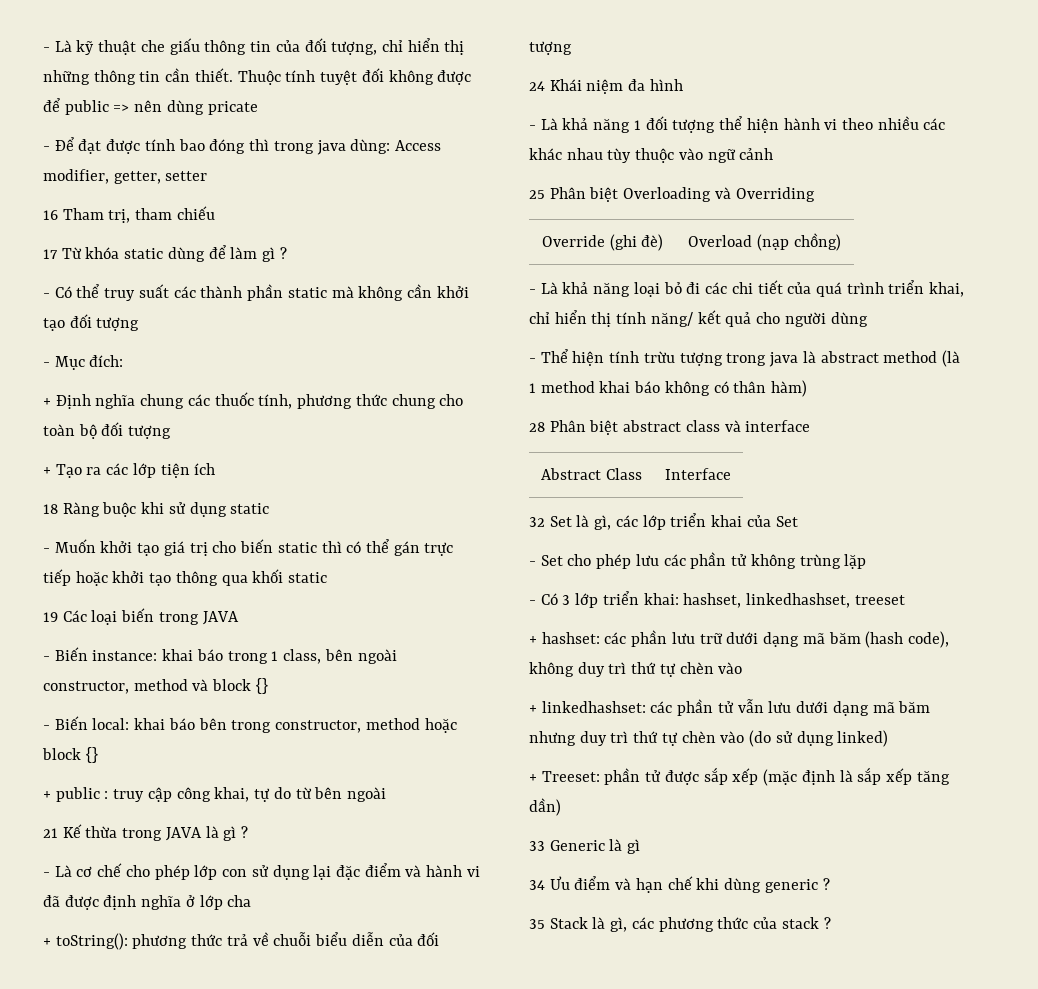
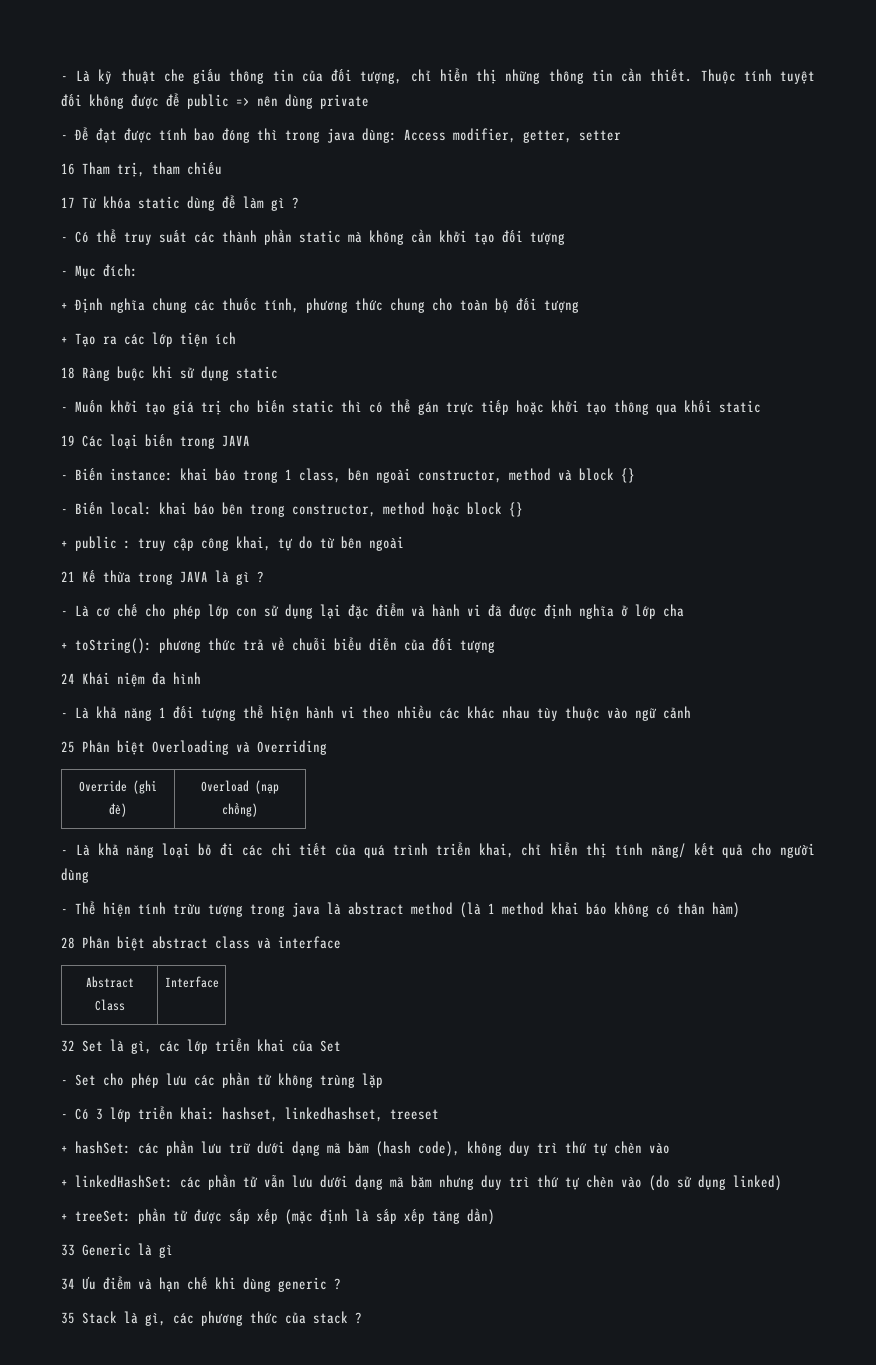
[207,101,258,115] pricate -> [320,94,369,109] private
[541,632,600,644] hashset: -> [75,1141,131,1154] hashSet:
[541,701,646,713] linkedhashset: -> [75,1175,173,1188] linkedHashSet:
[541,771,600,782] Treeset: -> [75,1210,131,1222] treeSet:

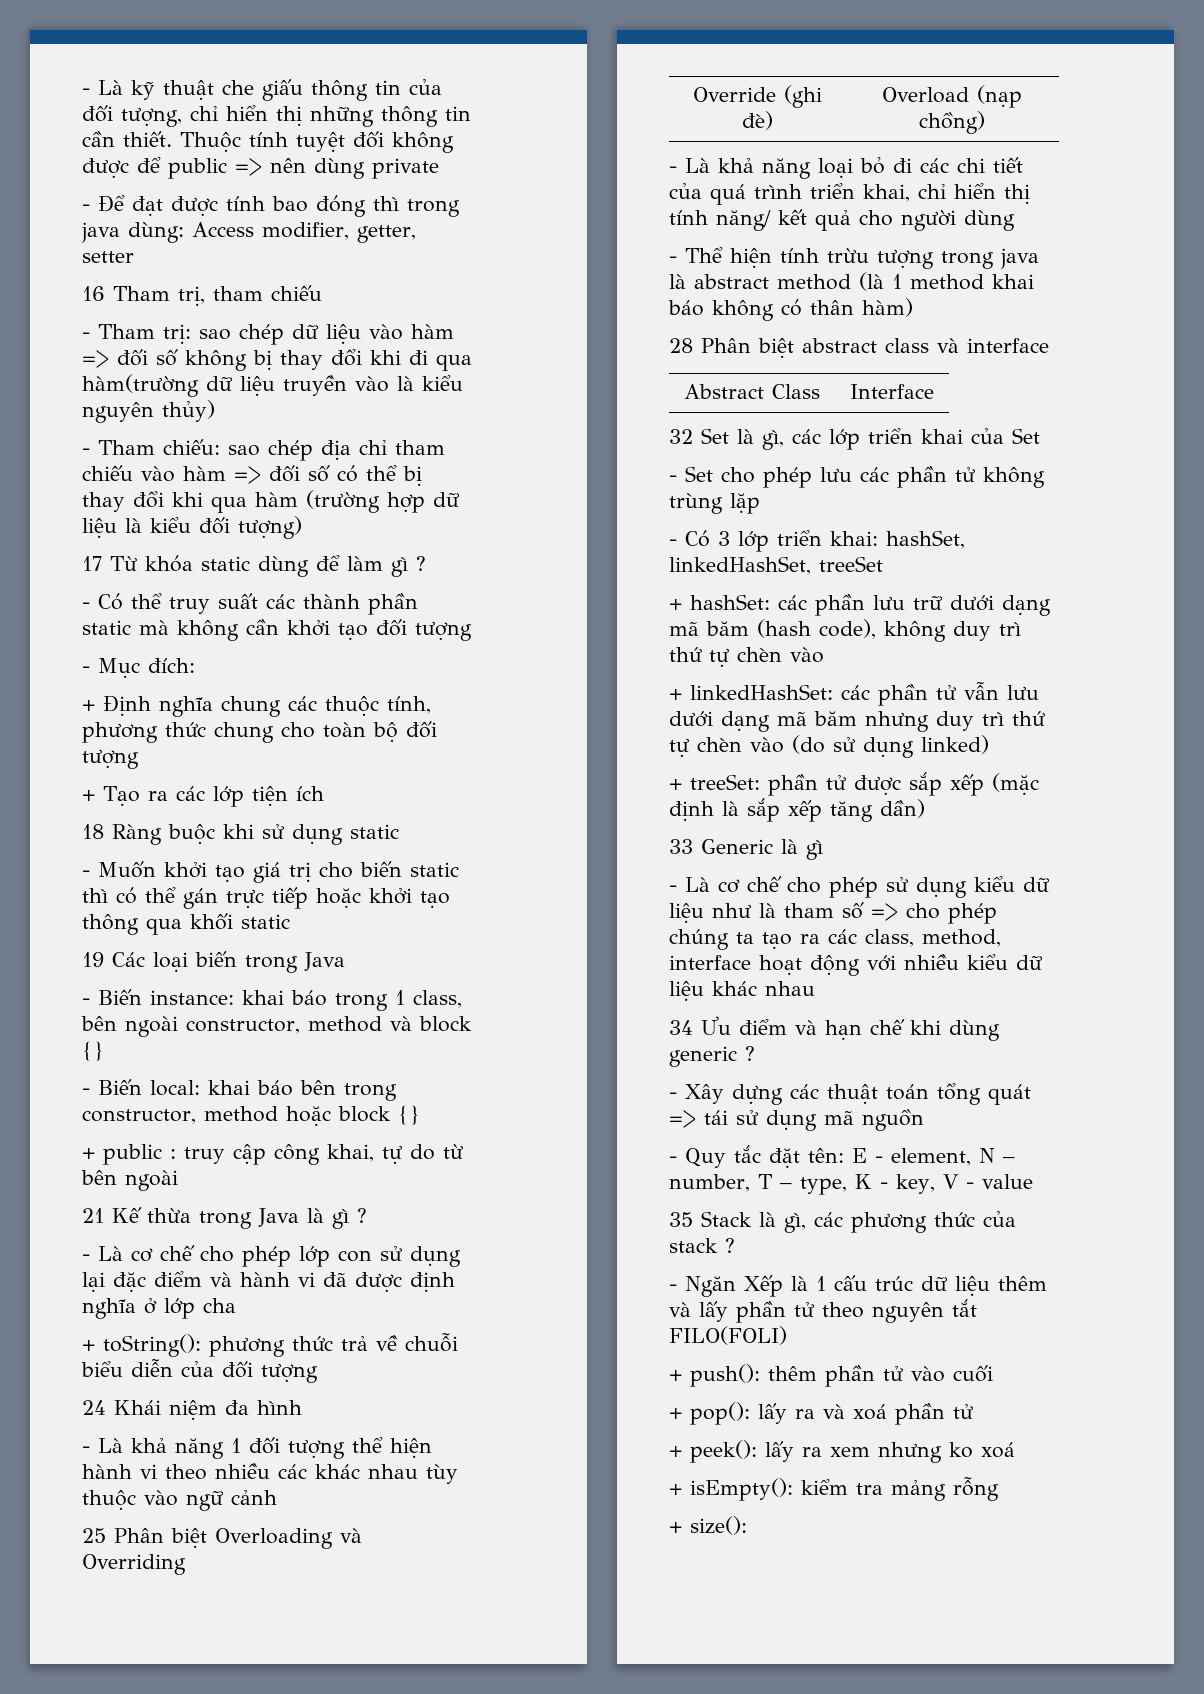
(222, 168) none -> [82,324,454,345] [82,349,472,371] [82,374,463,397] [82,400,215,423] [82,439,445,461] [82,465,422,486] [82,490,460,513] [82,516,302,539] // - Tham trị: sao chép dữ liệu vào hàm => đối số không bị thay đổi khi đi qua hàm(trường dữ liệu truyền vào là kiểu nguyên thủy) // - Tham chiếu: sao chép địa chỉ tham chiếu vào hàm => đối số có thể bị thay đổi khi qua hàm (trường hợp dữ liệu là kiểu đối tượng)
[222,298,257,311] thuốc -> [325,696,379,716] thuộc
[222,435,250,447] JAVA -> [304,952,345,971] Java
[180,571,208,583] JAVA -> [258,1208,299,1227] Java
[222,1107,439,1122] hashset, linkedhashset, treeset -> [886,530,965,549] [669,556,883,575] hashSet, linkedHashSet, treeSet
(173, 1251) none -> [669,876,1050,898] [669,902,997,924] [669,929,1001,950] [669,954,1043,976] [669,981,815,1001] // - Là cơ chế cho phép sử dụng kiểu dữ liệu như là tham số => cho phép chúng ta tạo ra các class, method, interface hoạt động với nhiều kiểu dữ liệu khác nhau
(341, 1284) none -> [669,1083,1031,1105] [669,1109,924,1131] [669,1145,1015,1168] [669,1174,1033,1195] // - Xây dựng các thuật toán tổng quát => tái sử dụng mã nguồn // - Quy tắc đặt tên: E - element, N – number, T – type, K - key, V - value
(362, 1318) none -> [669,1275,1047,1297] [669,1299,977,1323] [669,1326,787,1345] [669,1364,993,1387] [669,1402,974,1425] [669,1440,1015,1463] [669,1477,999,1501] [669,1516,747,1535] // - Ngăn Xếp là 1 cấu trúc dữ liệu thêm và lấy phần tử theo nguyên tắt FILO(FOLI) // + push(): thêm phần tử vào cuối // + pop(): lấy ra và xoá phần tử // + peek(): lấy ra xem nhưng ko xoá // + isEmpty(): kiểm tra mảng rỗng // + size():

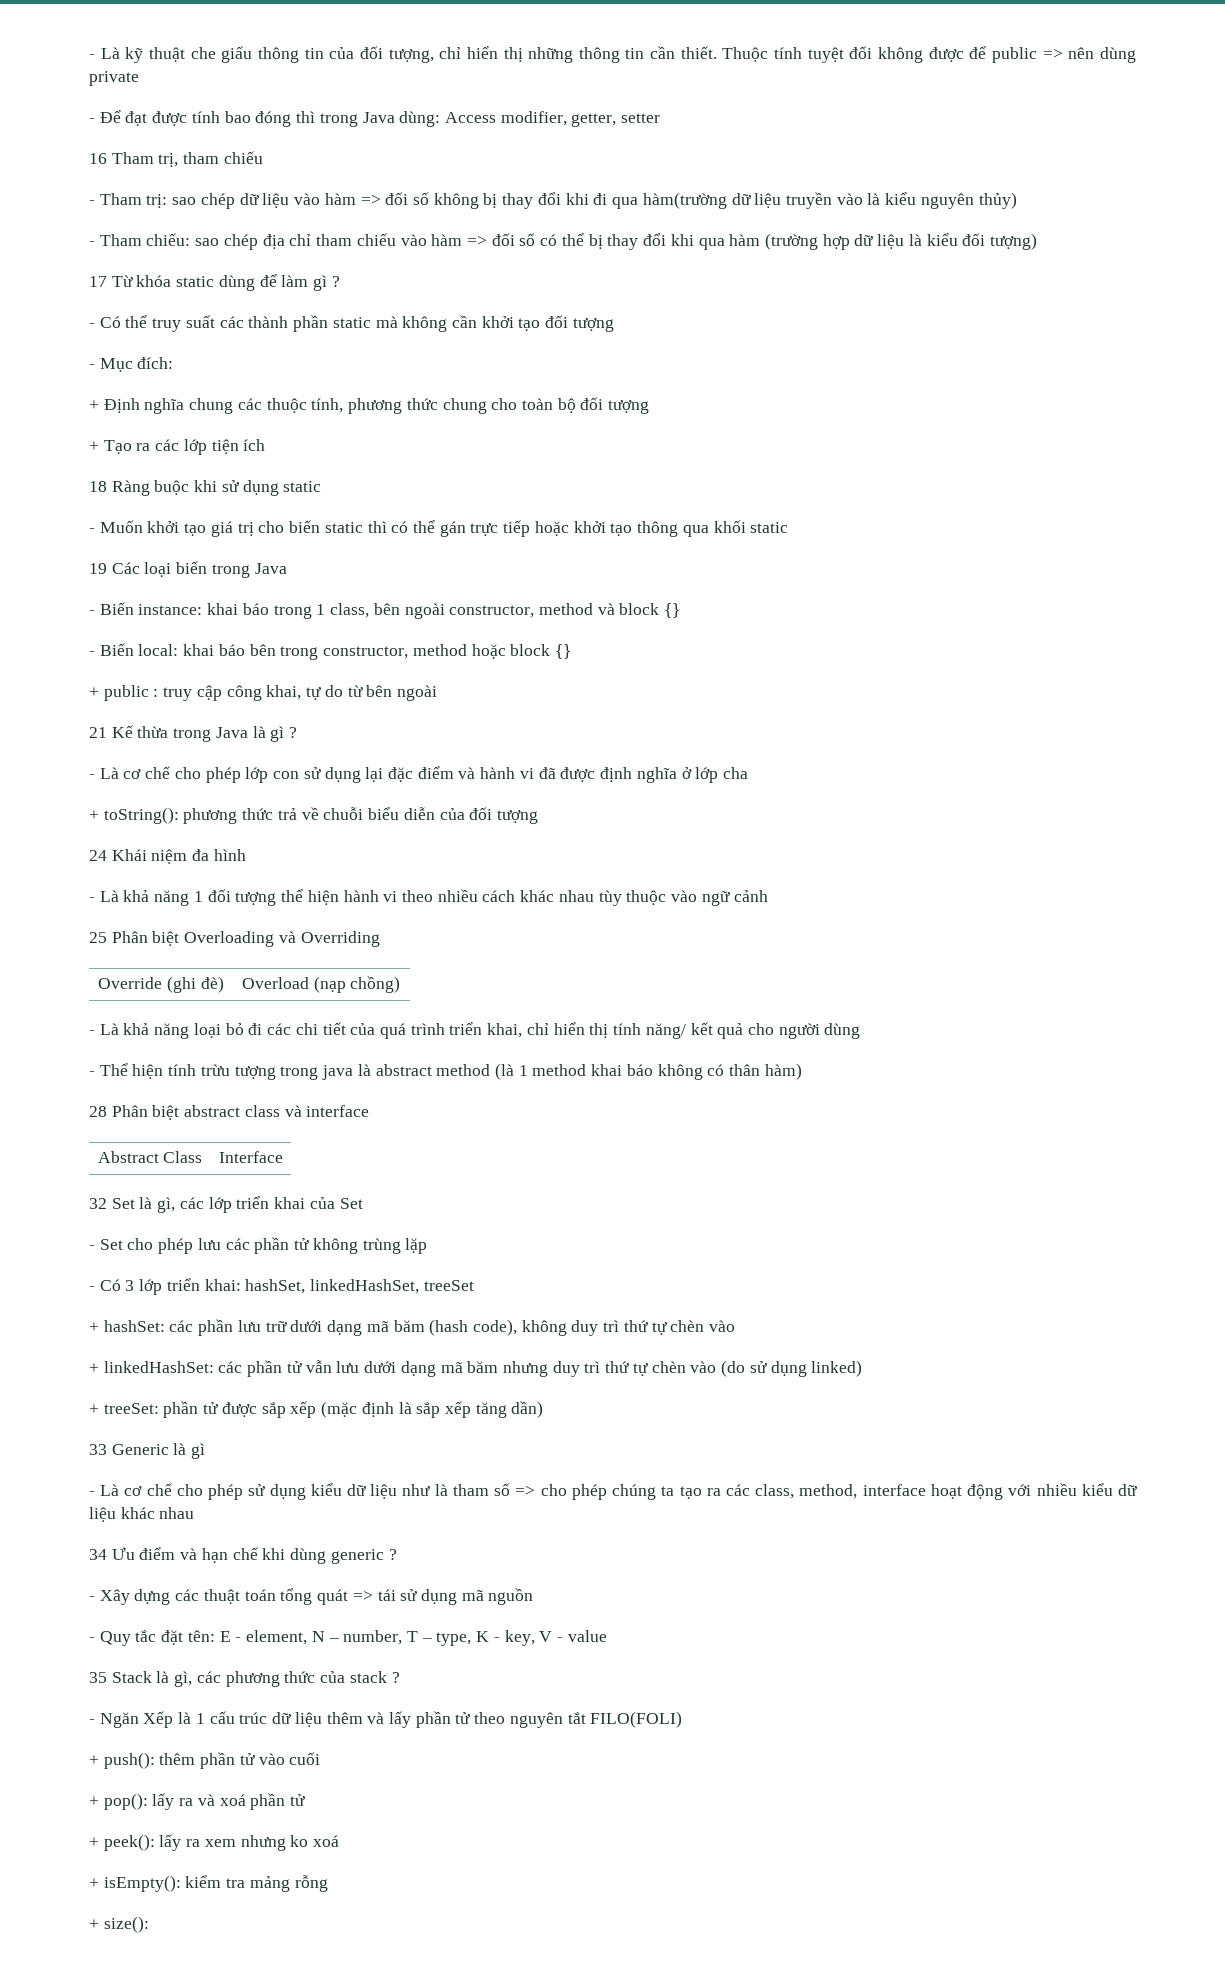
[81,222,120,243] java -> [362,112,395,123] Java
[278,1464,307,1479] các -> [482,890,516,902] cách

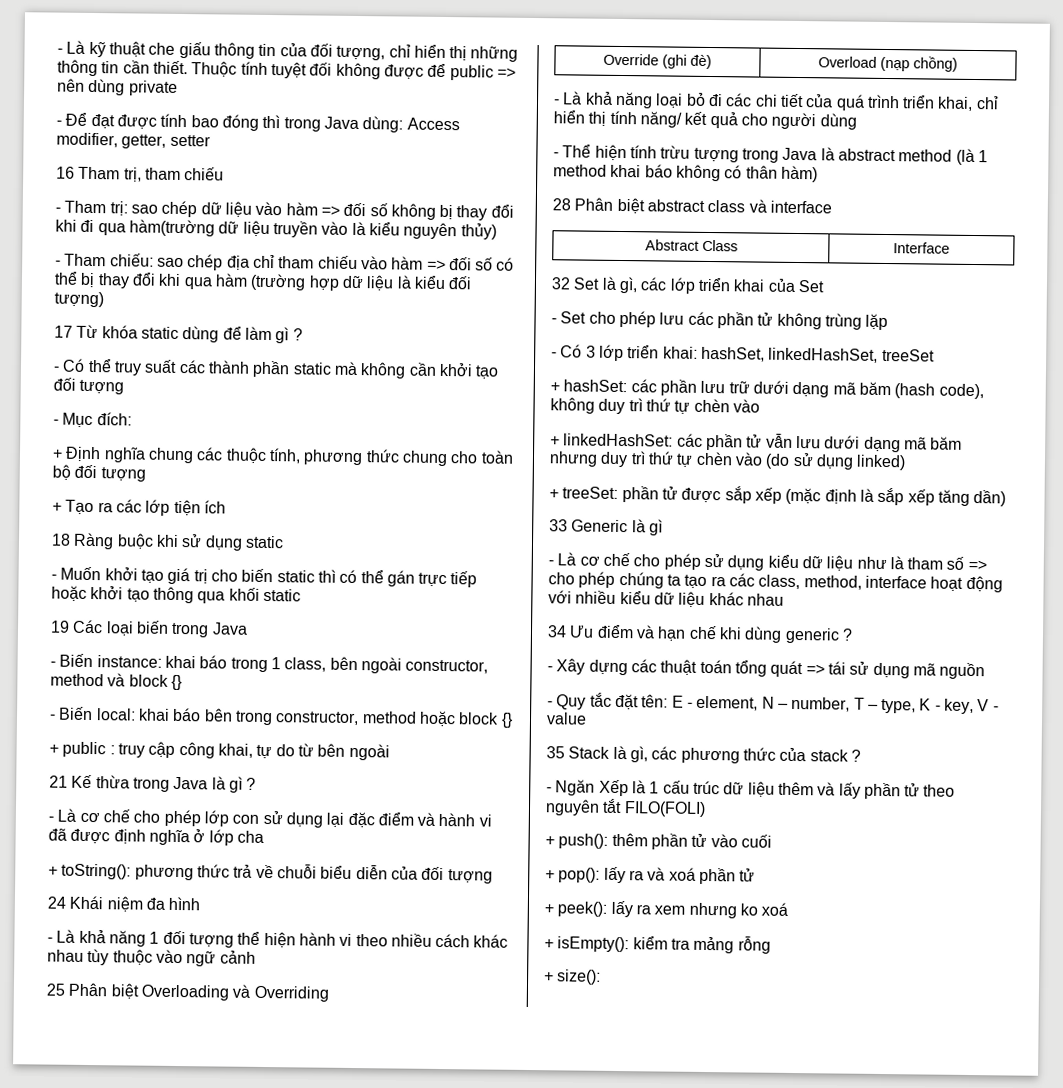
[322,1065,354,1080] java -> [782,147,818,161] Java

